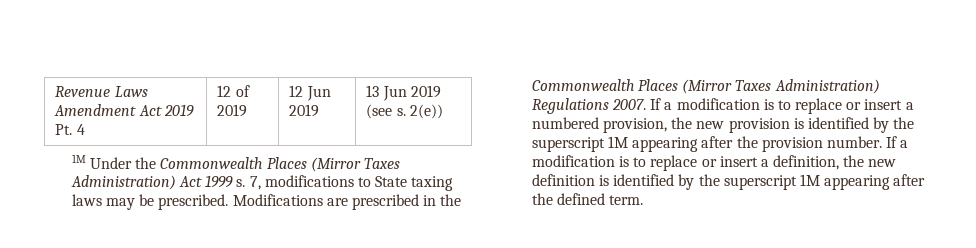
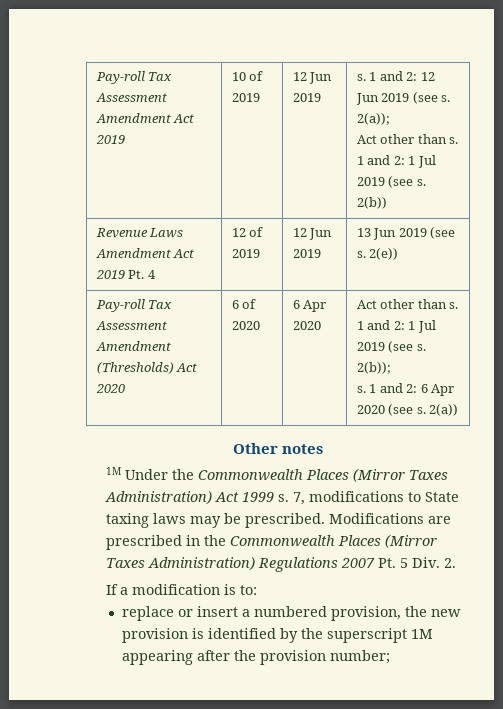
(55, 91) none -> [95,71,173,84] [95,93,167,102] [95,113,195,123] [95,135,125,144] [231,71,264,81] [231,93,260,102] [292,72,333,84] [292,93,321,102] [356,71,435,81] [355,92,451,105] [356,113,390,125] [356,134,459,144] [356,155,436,168] [356,176,426,188] [356,197,387,209] Pay-roll Tax Assessment Amendment Act 2019 | 10 of 2019 | 12 Jun 2019 | s. 1 and 2: 12 Jun 2019 (see s. 2(a)); // Act other than s. 1 and 2: 1 Jul 2019 (see s. 2(b)) //
(443, 111) none -> [95,299,173,312] [95,321,167,330] [95,341,171,351] [96,362,198,374] [95,384,125,393] [231,299,257,309] [231,321,260,330] [292,300,327,312] [292,321,321,330] [356,299,459,309] [356,320,436,333] [356,341,426,353] [356,362,391,374] [356,383,455,396] [356,404,459,416] [232,443,324,454] // Pay-roll Tax Assessment Amendment (Thresholds) Act 2020 | 6 of 2020 | 6 Apr 2020 | Act other than s. 1 and 2: 1 Jul 2019 (see s. 2(b)); // s. 1 and 2: 6 Apr 2020 (see s. 2(a)) // Other notes
[611,98,791,110] 2007. If a modification is to -> [340,557,456,568] [105,584,257,595] 2007 Pt. 5 Div. 2. // If a modification is to: //
[826,136,909,148] [531,155,897,171] [531,174,926,190] [531,193,644,205] number. If a modification is to replace or insert a definition, the new definition is identified by the superscript 1M appearing after the defined term. -> [329,650,390,664] number;

